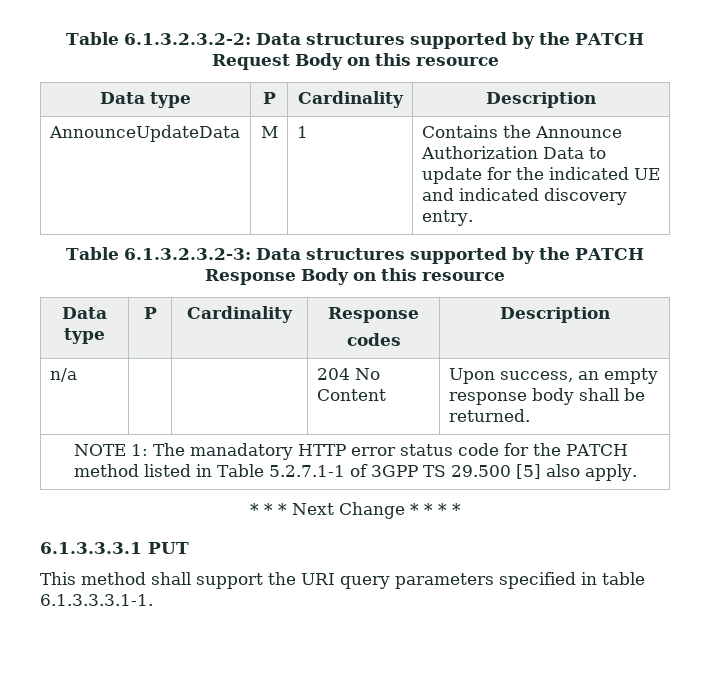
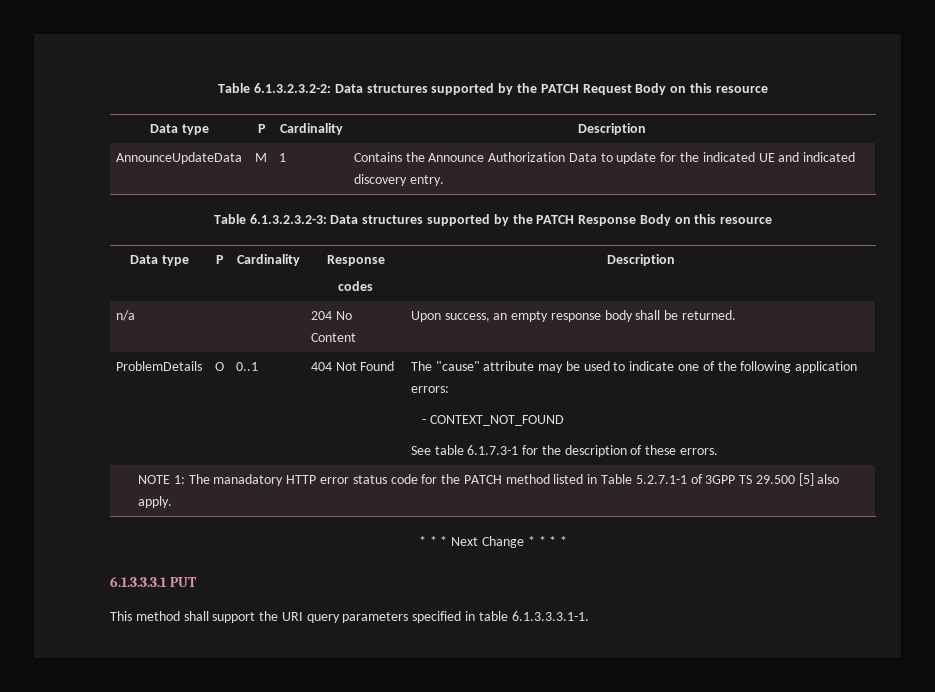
(530, 415) none -> [115,361,202,371] [215,362,224,371] [235,362,258,371] [310,361,395,371] [410,361,858,373] [410,386,449,393] [421,415,564,426] [410,445,719,457] // ProblemDetails | O | 0..1 | 404 Not Found | The "cause" attribute may be used to indicate one of the following application errors: // - CONTEXT_NOT_FOUND // See table 6.1.7.3-1 for the description of these errors.

